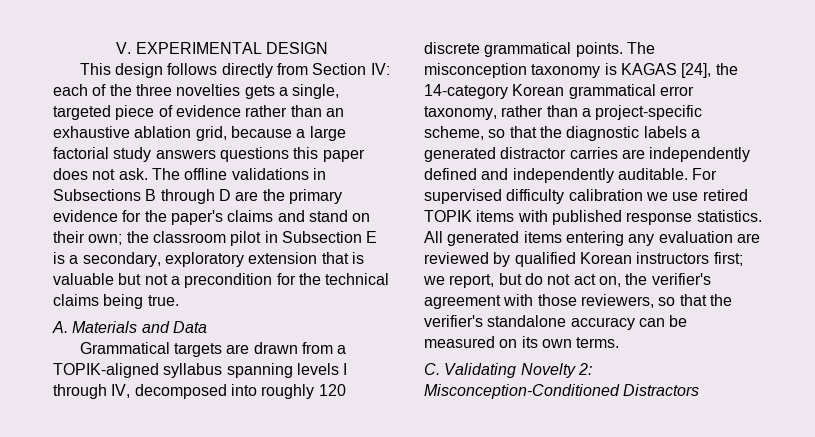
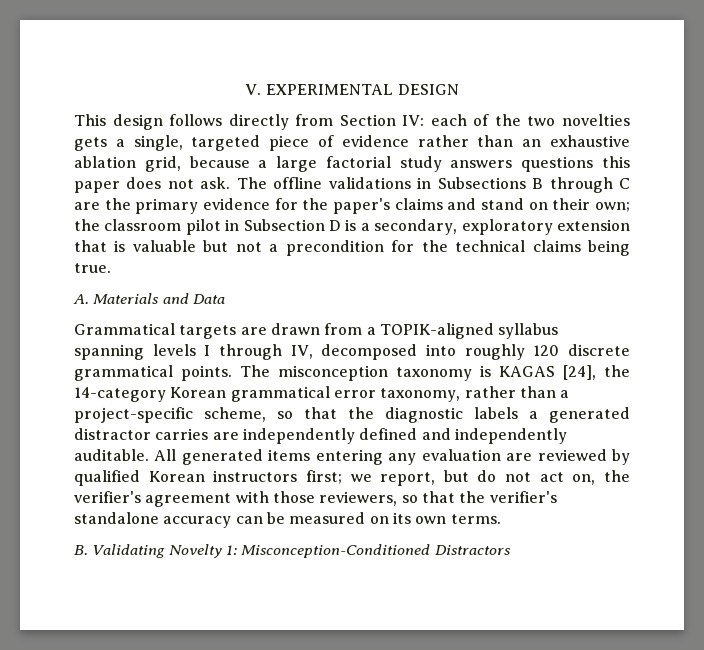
[135,84,172,96] three -> [527,116,556,126] two
[218,189,231,201] D -> [619,178,630,189] C
[366,231,378,243] E -> [329,220,341,231] D
[692,168,718,180] [424,189,748,204] [424,210,762,225] For supervised difficulty calibration we use retired TOPIK items with published response statistics. -> (149, 455) none
[424,363,440,375] C. -> [74,545,88,555] B.
[577,363,592,375] 2: -> [225,545,237,555] 1:

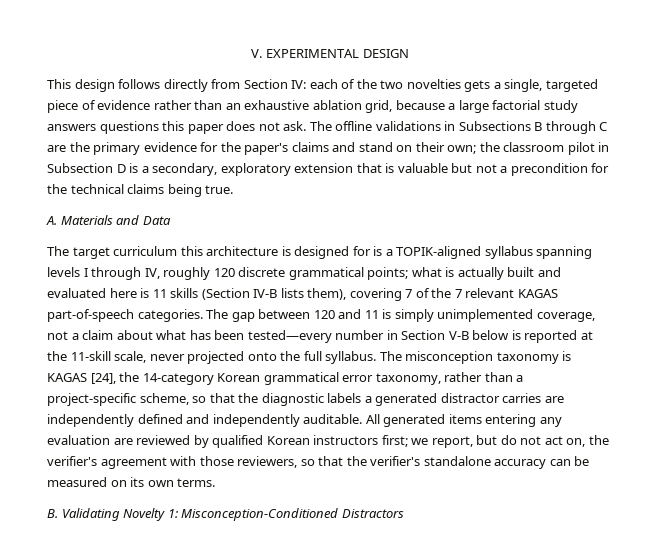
[74,323,363,339] Grammatical targets are drawn from -> [47,246,383,259] The target curriculum this architecture is designed for is
[321,344,456,360] decomposed into -> (160, 273) none
[181,365,232,381] points. -> [367,267,561,280] [47,288,558,301] [47,309,595,322] [47,330,593,343] [47,351,377,364] points; what is actually built and evaluated here is 11 skills (Section IV-B lists them), covering 7 of the 7 relevant KAGAS part-of-speech categories. The gap between 120 and 11 is simply unimplemented coverage, not a claim about what has been tested—every number in Section V-B below is reported at the 11-skill scale, never projected onto the full syllabus.

